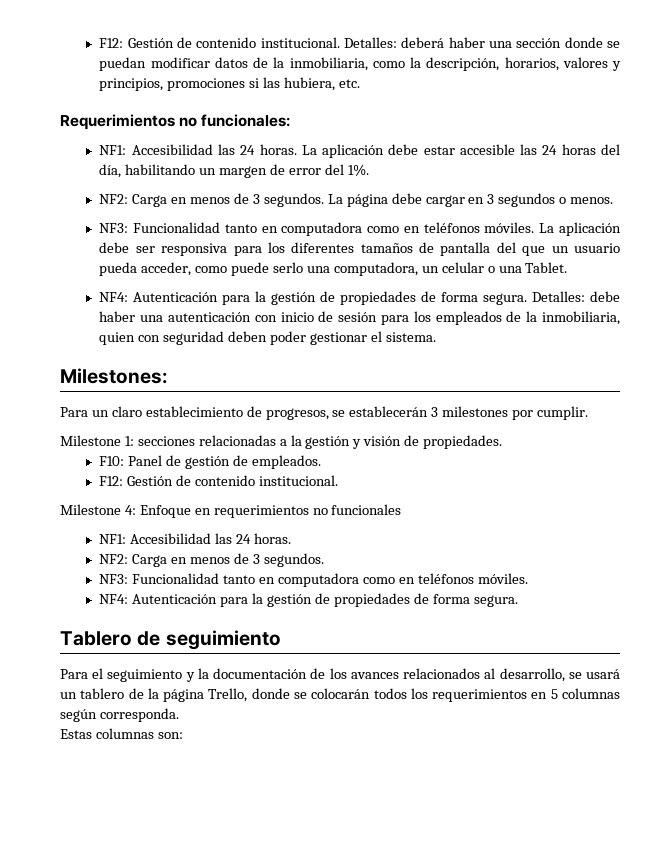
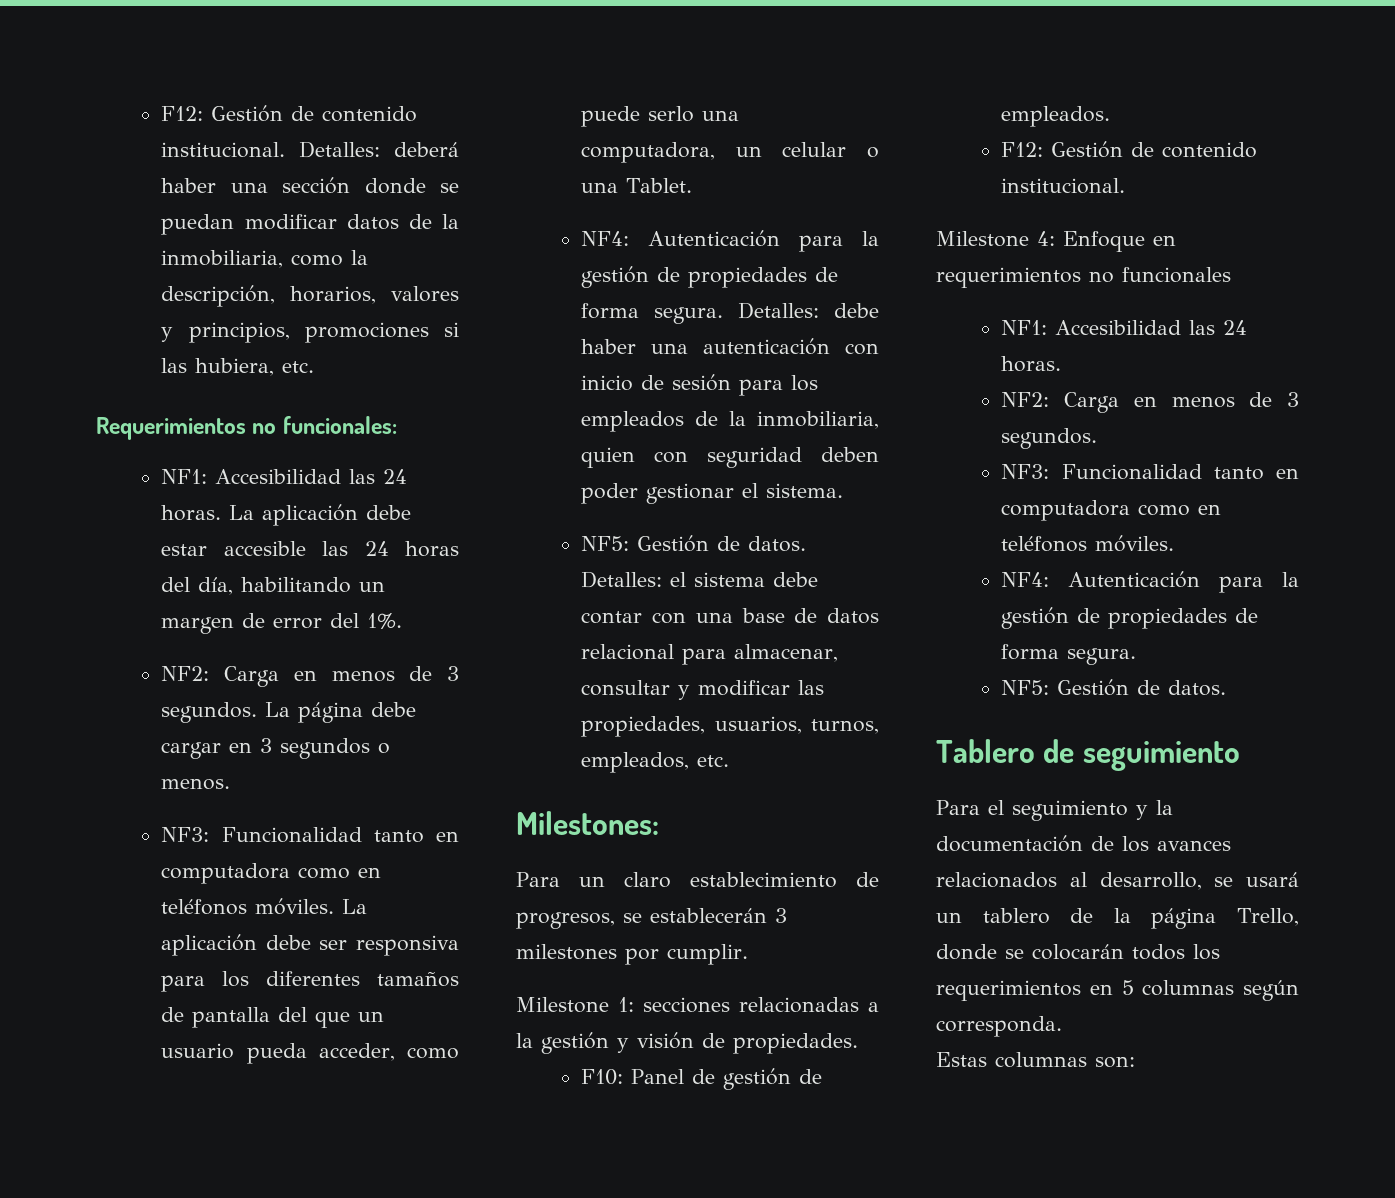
(436, 337) none -> [581,535,807,552] [581,571,819,588] [581,608,879,624] [581,644,839,665] [581,680,825,700] [581,716,879,737] [581,752,730,773] // NF5: Gestión de datos. Detalles: el sistema debe contar con una base de datos relacional para almacenar, consultar y modificar las propiedades, usuarios, turnos, empleados, etc.
(518, 601) none -> [1001,679,1227,696] // NF5: Gestión de datos.

